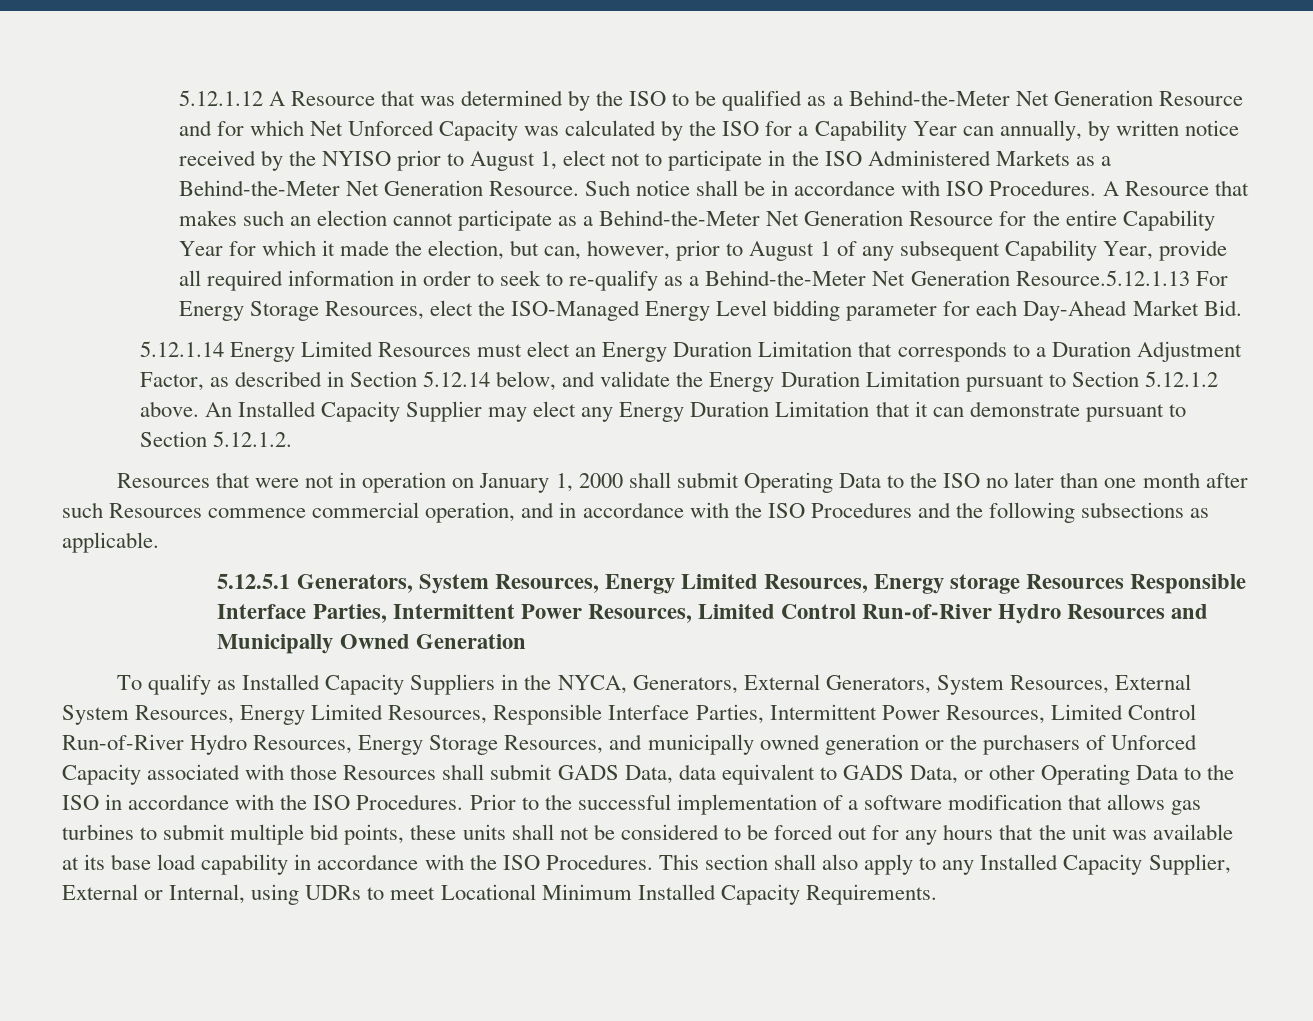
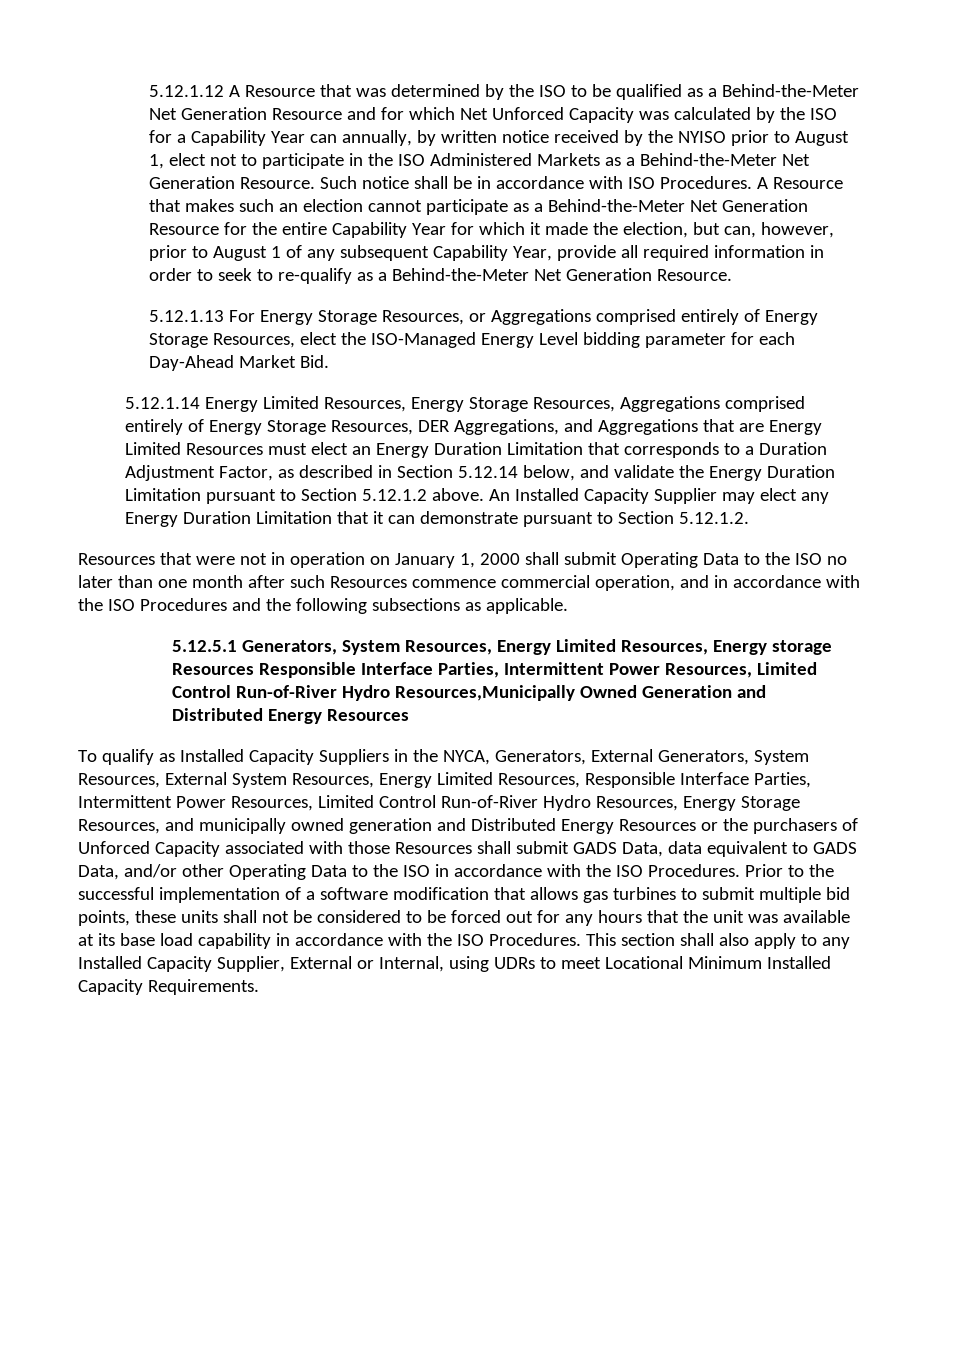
[1015,270,1190,286] Resource.5.12.1.13 -> [656,269,732,281] [148,310,224,322] Resource. // 5.12.1.13
(424, 310) none -> [468,309,818,325] [148,333,295,348] or Aggregations comprised entirely of Energy Storage Resources,
(373, 349) none -> [324,396,806,412] [125,419,823,435] [125,442,182,455] Resources, Energy Storage Resources, Aggregations comprised entirely of Energy Storage Resources, DER Aggregations, and Aggregations that are Energy Limited
[1067,604,1209,619] [217,634,334,654] Resources and Municipally -> [395,685,576,701] Resources,Municipally
(526, 641) none -> [737,685,767,698] [172,708,410,724] and Distributed Energy Resources
(919, 744) none -> [436,818,696,834] and Distributed Energy Resources
[964,770,984,780] or -> [123,864,177,878] and/or

